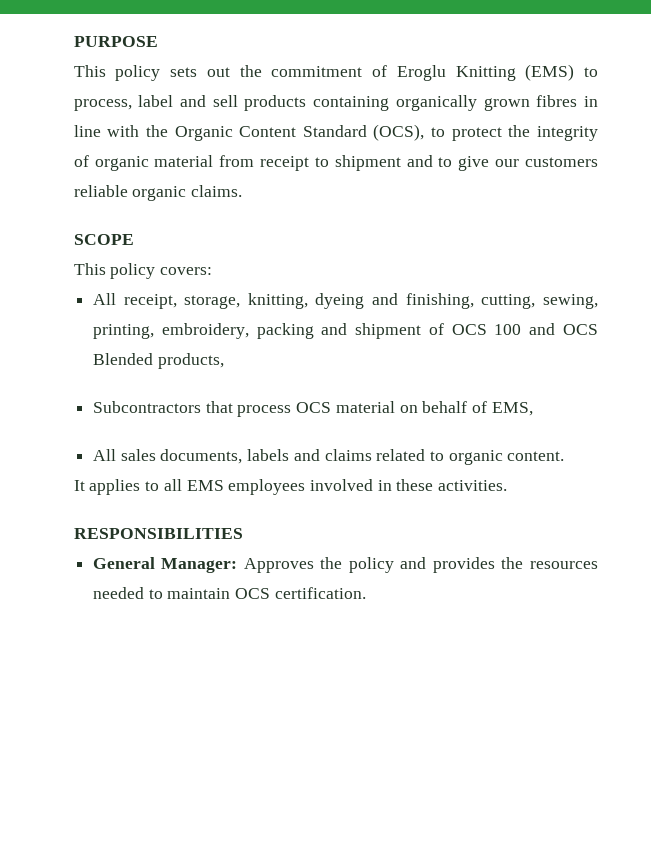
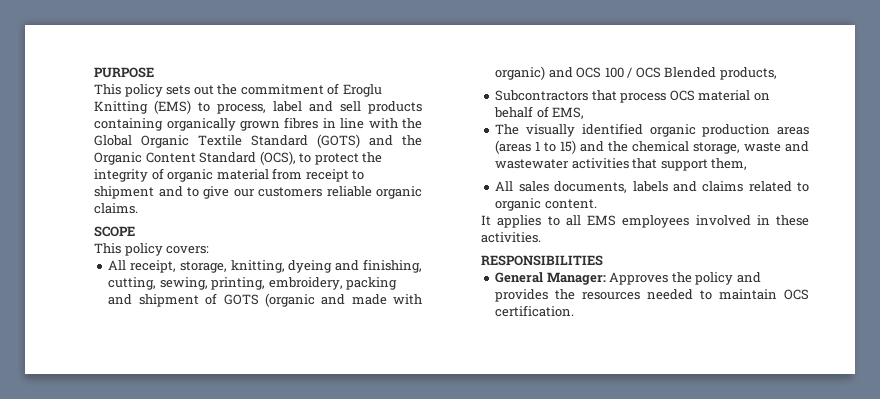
(168, 131) none -> [94,134,422,148] Global Organic Textile Standard (GOTS) and the
(444, 329) none -> [223,293,423,307] [495,66,573,80] GOTS (organic and made with organic) and
[529,323,556,335] and -> [627,67,633,78] /
(533, 409) none -> [495,123,809,137] [495,140,809,154] [495,158,748,171] // The visually identified organic production areas (areas 1 to 15) and the chemical storage, waste and wastewater activities that support them,

